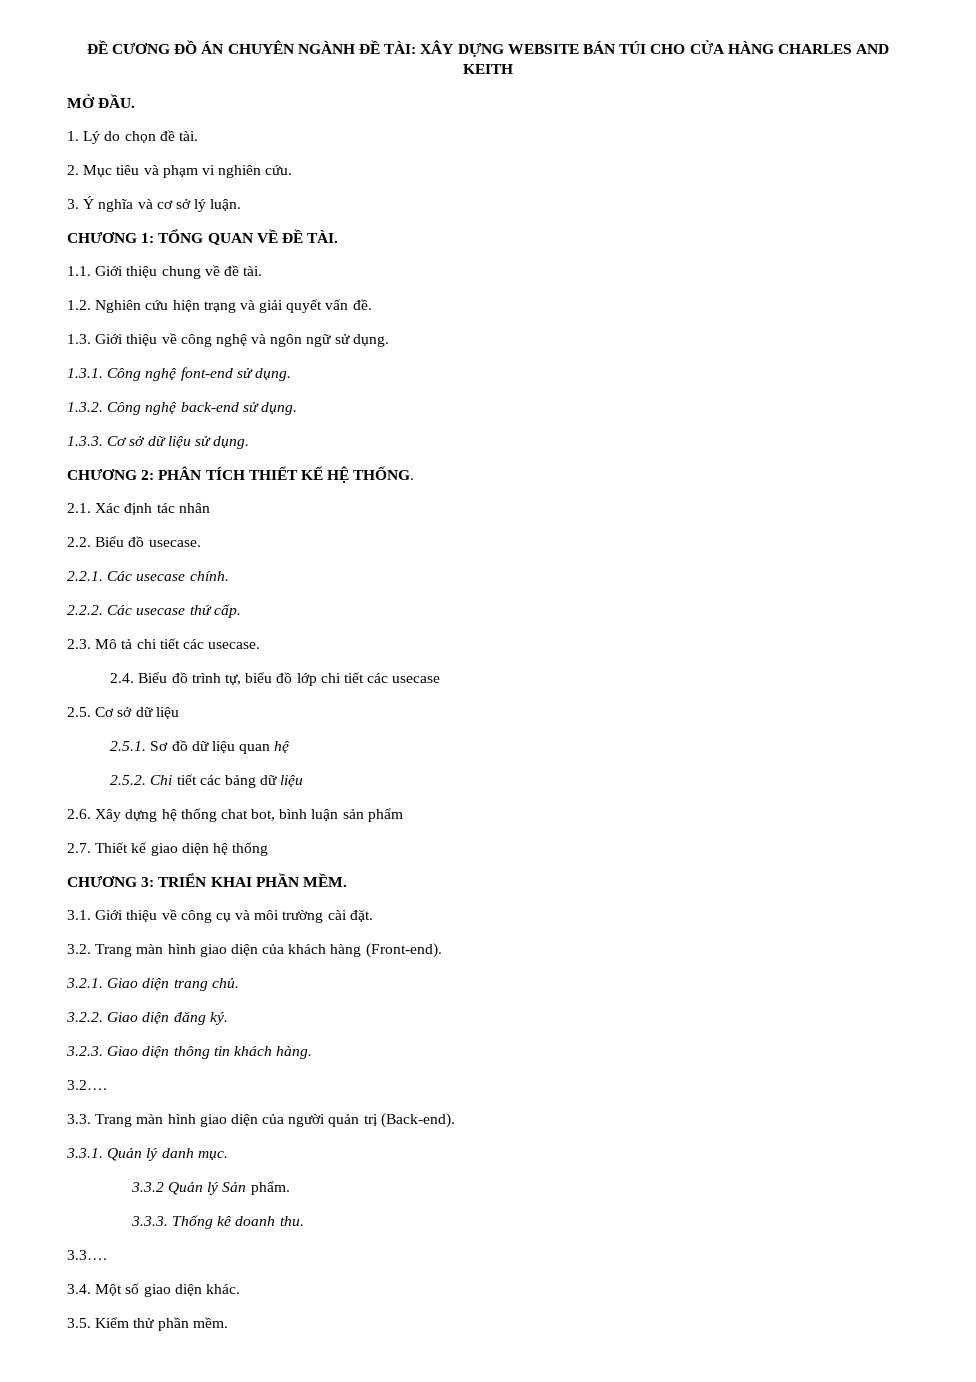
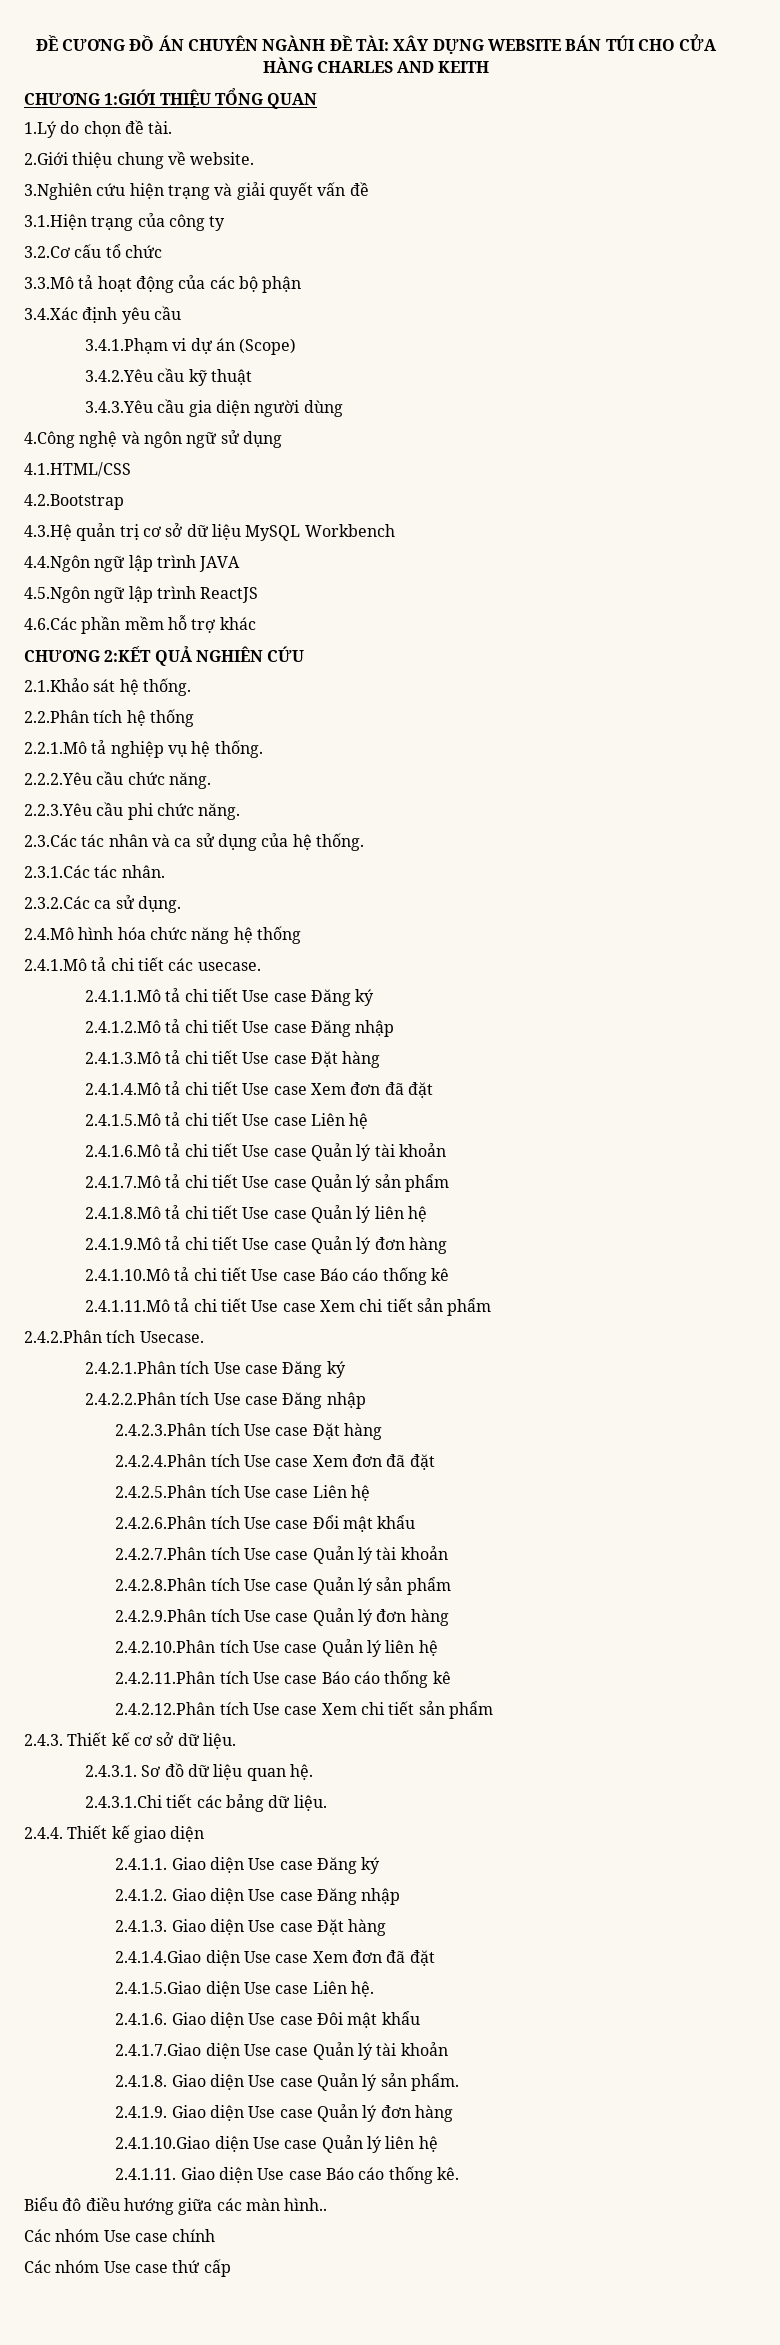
[67,94,136,108] [67,130,198,144] [67,165,293,178] [67,196,242,212] [67,229,339,245] [67,265,263,279] [67,300,142,313] MỞ ĐẦU. // 1. Lý do chọn đề tài. // 2. Mục tiêu và phạm vi nghiên cứu. // 3. Ý nghĩa và cơ sở lý luận. // CHƯƠNG 1: TỔNG QUAN VỀ ĐỀ TÀI. // 1.1. Giới thiệu chung về đề tài. // 1.2. Nghiên -> [24,88,318,109] [24,120,173,138] [24,151,255,169] [24,183,92,200] CHƯƠNG 1:GIỚI THIỆU TỔNG QUAN // 1.Lý do chọn đề tài. // 2.Giới thiệu chung về website. // 3.Nghiên
[352,299,372,310] [67,333,212,347] đề. // 1.3. Giới thiệu về công -> [349,182,369,196] [24,213,226,231] [24,244,162,258] [24,275,302,293] [24,306,181,324] [84,338,297,355] [84,368,252,386] [84,399,343,417] [24,431,75,448] đề // 3.1.Hiện trạng của công ty // 3.2.Cơ cấu tổ chức // 3.3.Mô tả hoạt động của các bộ phận // 3.4.Xác định yêu cầu // 3.4.1.Phạm vi dự án (Scope) // 3.4.2.Yêu cầu kỹ thuật // 3.4.3.Yêu cầu gia diện người dùng // 4.Công
[352,334,389,347] [67,367,291,381] [67,402,297,415] [67,436,250,449] [67,466,415,483] [67,503,210,515] [67,536,201,547] [67,571,229,581] [67,604,241,618] [67,639,118,649] dụng. // 1.3.1. Công nghệ font-end sử dụng. // 1.3.2. Công nghệ back-end sử dụng. // 1.3.3. Cơ sở dữ liệu sử dụng. // CHƯƠNG 2: PHÂN TÍCH THIẾT KẾ HỆ THỐNG. // 2.1. Xác định tác nhân // 2.2. Biểu đồ usecase. // 2.2.1. Các usecase chính. // 2.2.2. Các usecase thứ cấp. // 2.3. Mô -> [242,431,282,448] [24,462,131,477] [24,494,124,510] [24,523,395,541] [24,555,241,572] [24,586,259,603] [24,615,256,634] [24,646,305,666] [24,678,191,696] [24,709,194,727] [24,740,263,758] [24,771,211,789] [24,802,241,820] [24,833,364,851] [24,865,165,878] [24,895,181,913] [24,926,301,944] [24,958,87,971] dụng // 4.1.HTML/CSS // 4.2.Bootstrap // 4.3.Hệ quản trị cơ sở dữ liệu MySQL Workbench // 4.4.Ngôn ngữ lập trình JAVA // 4.5.Ngôn ngữ lập trình ReactJS // 4.6.Các phần mềm hỗ trợ khác // CHƯƠNG 2:KẾT QUẢ NGHIÊN CỨU // 2.1.Khảo sát hệ thống. // 2.2.Phân tích hệ thống // 2.2.1.Mô tả nghiệp vụ hệ thống. // 2.2.2.Yêu cầu chức năng. // 2.2.3.Yêu cầu phi chức năng. // 2.3.Các tác nhân và ca sử dụng của hệ thống. // 2.3.1.Các tác nhân. // 2.3.2.Các ca sử dụng. // 2.4.Mô hình hóa chức năng hệ thống // 2.4.1.Mô
[110,672,441,686] [67,707,179,719] [110,741,147,751] 2.4. Biểu đồ trình tự, biểu đồ lớp chi tiết các usecase // 2.5. Cơ sở dữ liệu // 2.5.1. -> [84,988,375,1006] [84,1019,395,1037] [84,1050,381,1068] [84,1081,433,1098] [84,1112,369,1129] [84,1143,446,1161] [84,1174,449,1192] [84,1205,427,1223] [84,1236,447,1254] [84,1267,449,1285] [84,1298,492,1316] [24,1330,204,1343] [84,1361,346,1378] [84,1392,366,1409] [115,1423,383,1440] [115,1454,435,1470] [115,1485,371,1501] [115,1515,416,1532] [115,1546,448,1564] [115,1577,451,1595] [115,1608,449,1626] [115,1639,438,1657] [115,1670,451,1688] [115,1701,493,1719] [24,1732,236,1749] [84,1765,137,1777] 2.4.1.1.Mô tả chi tiết Use case Đăng ký // 2.4.1.2.Mô tả chi tiết Use case Đăng nhập // 2.4.1.3.Mô tả chi tiết Use case Đặt hàng // 2.4.1.4.Mô tả chi tiết Use case Xem đơn đã đặt // 2.4.1.5.Mô tả chi tiết Use case Liên hệ // 2.4.1.6.Mô tả chi tiết Use case Quản lý tài khoản // 2.4.1.7.Mô tả chi tiết Use case Quản lý sản phẩm // 2.4.1.8.Mô tả chi tiết Use case Quản lý liên hệ // 2.4.1.9.Mô tả chi tiết Use case Quản lý đơn hàng // 2.4.1.10.Mô tả chi tiết Use case Báo cáo thống kê // 2.4.1.11.Mô tả chi tiết Use case Xem chi tiết sản phẩm // 2.4.2.Phân tích Usecase. // 2.4.2.1.Phân tích Use case Đăng ký // 2.4.2.2.Phân tích Use case Đăng nhập // 2.4.2.3.Phân tích Use case Đặt hàng // 2.4.2.4.Phân tích Use case Xem đơn đã đặt // 2.4.2.5.Phân tích Use case Liên hệ // 2.4.2.6.Phân tích Use case Đổi mật khẩu // 2.4.2.7.Phân tích Use case Quản lý tài khoản // 2.4.2.8.Phân tích Use case Quản lý sản phẩm // 2.4.2.9.Phân tích Use case Quản lý đơn hàng // 2.4.2.10.Phân tích Use case Quản lý liên hệ // 2.4.2.11.Phân tích Use case Báo cáo thống kê // 2.4.2.12.Phân tích Use case Xem chi tiết sản phẩm // 2.4.3. Thiết kế cơ sở dữ liệu. // 2.4.3.1.
[274,741,290,753] [110,775,173,785] hệ // 2.5.2. Chi -> [289,1764,313,1780] [84,1795,162,1808] hệ. // 2.4.3.1.Chi
[280,775,304,787] [67,808,403,822] [67,842,269,856] [67,873,347,887] [67,909,373,923] [67,943,442,958] [66,978,239,991] [66,1011,228,1025] [66,1046,313,1059] [67,1080,107,1090] [67,1113,455,1128] [66,1148,228,1161] [130,1182,247,1195] liệu // 2.6. Xây dựng hệ thống chat bot, bình luận sản phẩm // 2.7. Thiết kế giao diện hệ thống // CHƯƠNG 3: TRIỂN KHAI PHẦN MỀM. // 3.1. Giới thiệu về công cụ và môi trường cài đặt. // 3.2. Trang màn hình giao diện của khách hàng (Front-end). // 3.2.1. Giao diện trang chủ. // 3.2.2. Giao diện đăng ký. // 3.2.3. Giao diện thông tin khách hàng. // 3.2…. // 3.3. Trang màn hình giao diện của người quản trị (Back-end). // 3.3.1. Quản lý danh mục. // 3.3.2 Quản lý Sản -> [293,1795,327,1811] [24,1825,205,1843] [115,1857,381,1874] [115,1888,401,1905] [115,1919,387,1936] [115,1950,435,1966] [115,1981,375,1997] [115,2011,420,2028] [115,2042,448,2060] [115,2073,407,2091] liệu. // 2.4.4. Thiết kế giao diện // 2.4.1.1. Giao diện Use case Đăng ký // 2.4.1.2. Giao diện Use case Đăng nhập // 2.4.1.3. Giao diện Use case Đặt hàng // 2.4.1.4.Giao diện Use case Xem đơn đã đặt // 2.4.1.5.Giao diện Use case Liên hệ. // 2.4.1.6. Giao diện Use case Đôi mật khẩu // 2.4.1.7.Giao diện Use case Quản lý tài khoản // 2.4.1.8. Giao diện Use case Quản lý sản
[130,1215,304,1229] [67,1250,107,1260] [67,1283,240,1297] [67,1317,228,1331] 3.3.3. Thống kê doanh thu. // 3.3…. // 3.4. Một số giao diện khác. // 3.5. Kiểm thử phần mềm. -> [115,2104,453,2122] [115,2135,438,2153] [115,2166,459,2184] [24,2197,328,2215] [24,2229,216,2242] [24,2259,231,2277] 2.4.1.9. Giao diện Use case Quản lý đơn hàng // 2.4.1.10.Giao diện Use case Quản lý liên hệ // 2.4.1.11. Giao diện Use case Báo cáo thống kê. // Biểu đô điều hướng giữa các màn hình.. // Các nhóm Use case chính // Các nhóm Use case thứ cấp

